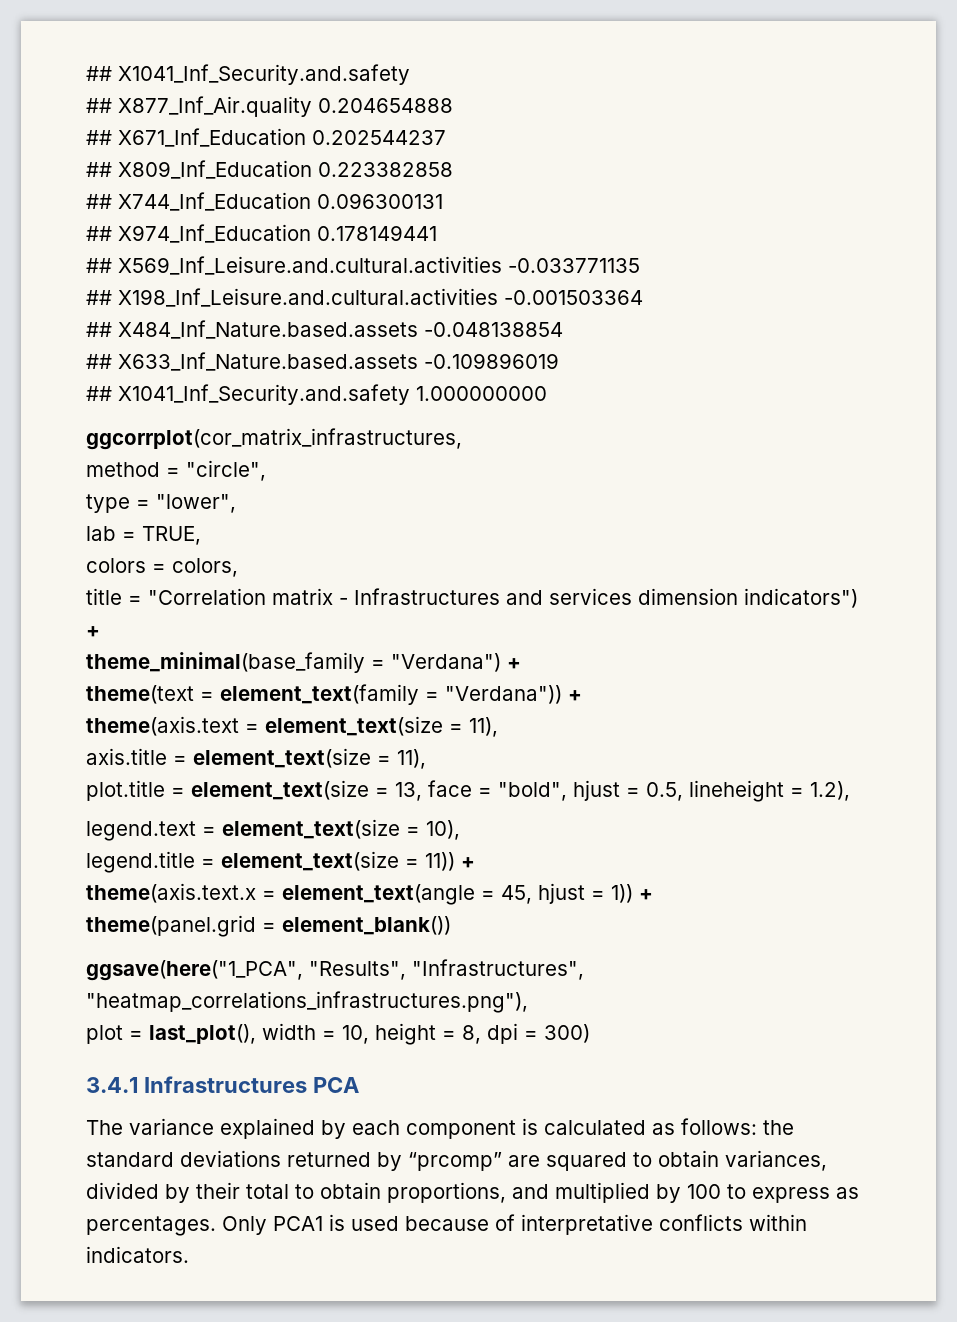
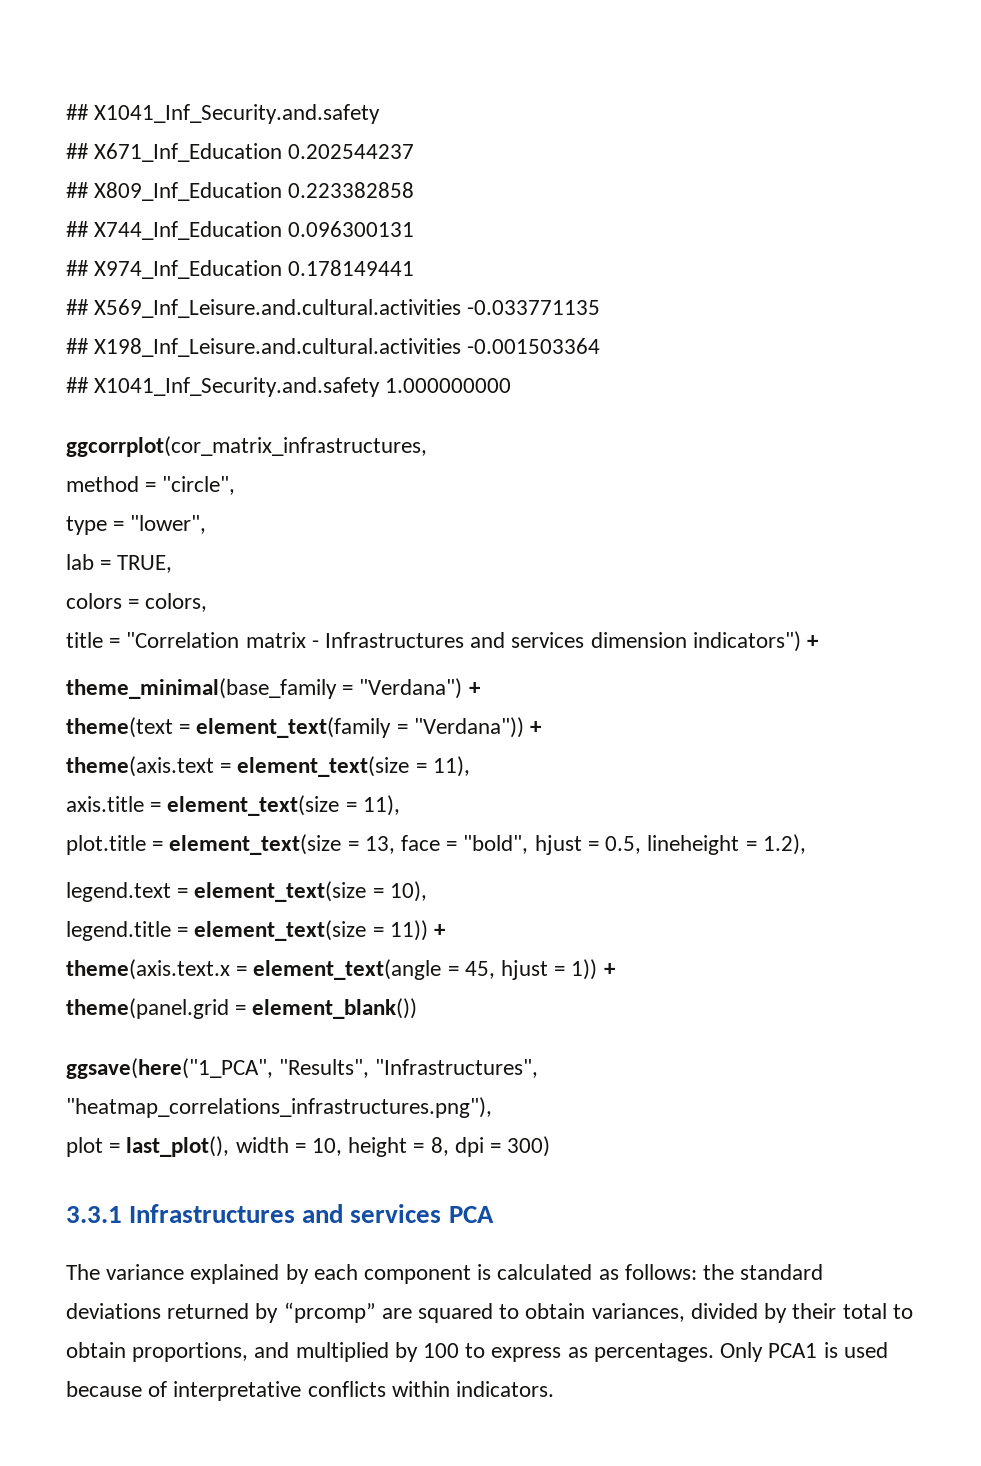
[86,64,410,85] [86,96,453,117] ## X1041_Inf_Security.and.safety // ## X877_Inf_Air.quality 0.204654888 -> [66,104,381,124] ## X1041_Inf_Security.and.safety
[86,320,563,339] [86,352,559,371] // ## X484_Inf_Nature.based.assets -0.048138854 // ## X633_Inf_Nature.based.assets -0.109896019 -> (601, 346) none
[86,1076,307,1093] 3.4.1 Infrastructures -> [66,1204,442,1223] 3.3.1 Infrastructures and services

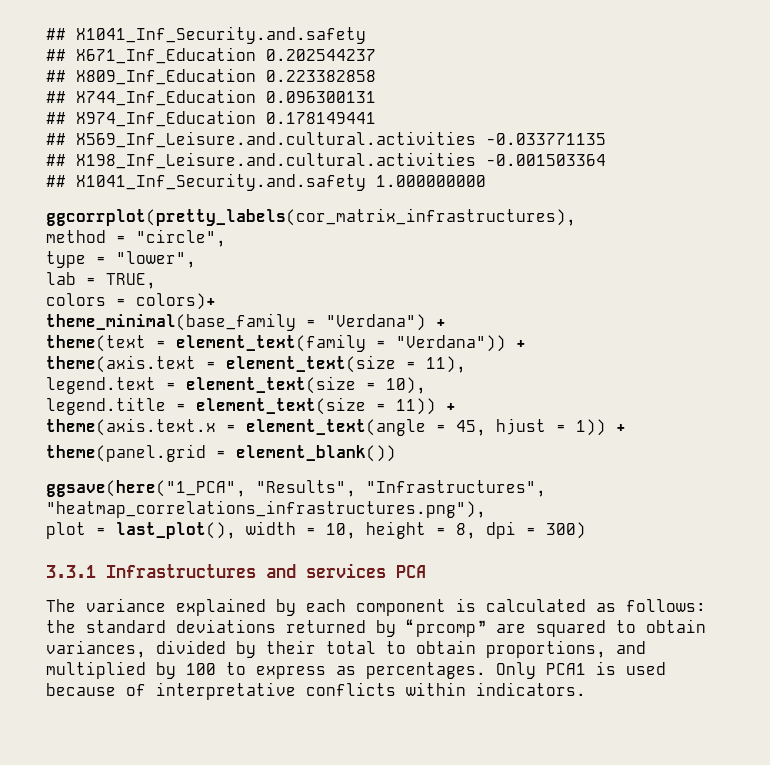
[66,436,427,457] ggcorrplot(cor_matrix_infrastructures, -> [46,208,576,226] ggcorrplot(pretty_labels(cor_matrix_infrastructures),
[145,593,208,612] [66,631,820,652] colors, // title = "Correlation matrix - Infrastructures and services dimension indicators") + -> [136,293,216,310] colors)+
[66,795,400,816] [66,834,806,855] // axis.title = element_text(size = 11), // plot.title = element_text(size = 13, face = "bold", hjust = 0.5, lineheight = 1.2), -> (466, 364) none

